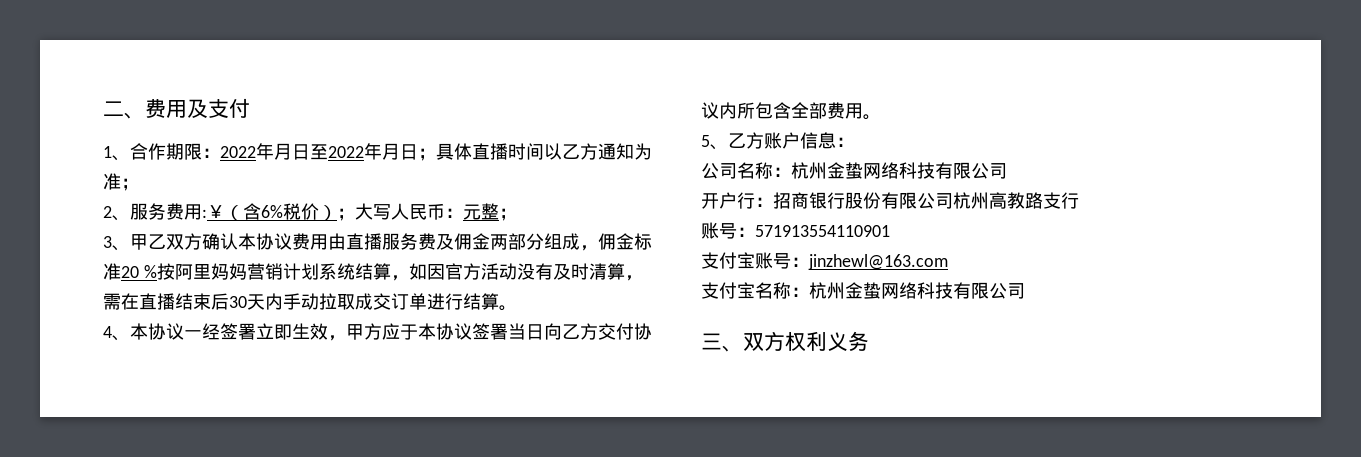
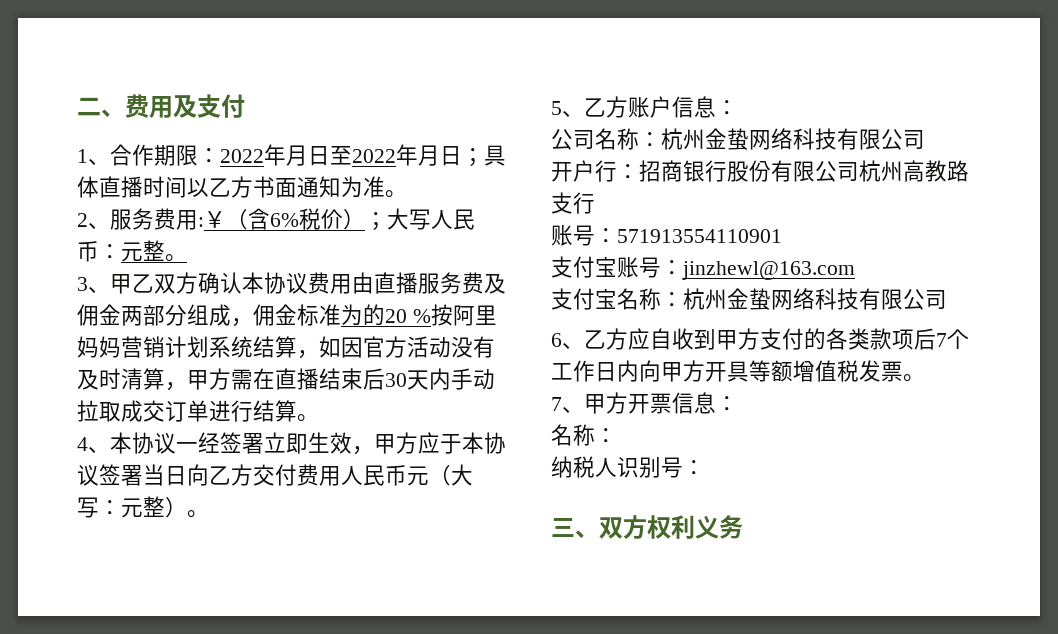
(598, 151) none -> [253,176,297,198] 书面
[121,178,139,191] ； -> [385,190,407,198] 。
[499,208,517,221] ； -> [165,254,187,262] 。
(121, 271) none -> [341,304,385,326] 为的
(643, 278) none -> [187,368,231,390] 甲方
[634,323,652,340] [701,102,863,119] 协议内所包含全部费用 -> [297,464,473,486] [77,496,187,518] 费用人民币元（大写：元整）
(1025, 291) none -> [551,328,969,350] [551,360,925,382] [551,392,738,414] [551,424,617,446] [551,456,705,478] // 6、乙方应自收到甲方支付的各类款项后7个工作日内向甲方开具等额增值税发票。 // 7、甲方开票信息： // 名称： // 纳税人识别号：

